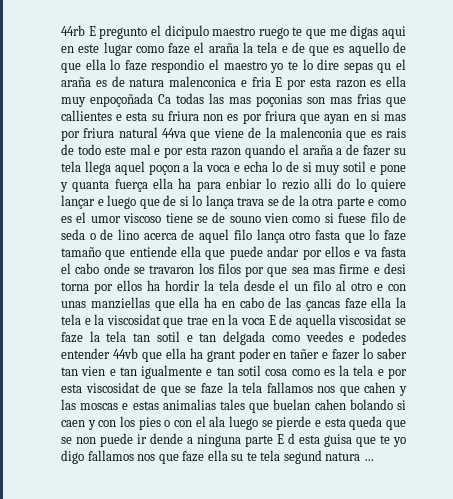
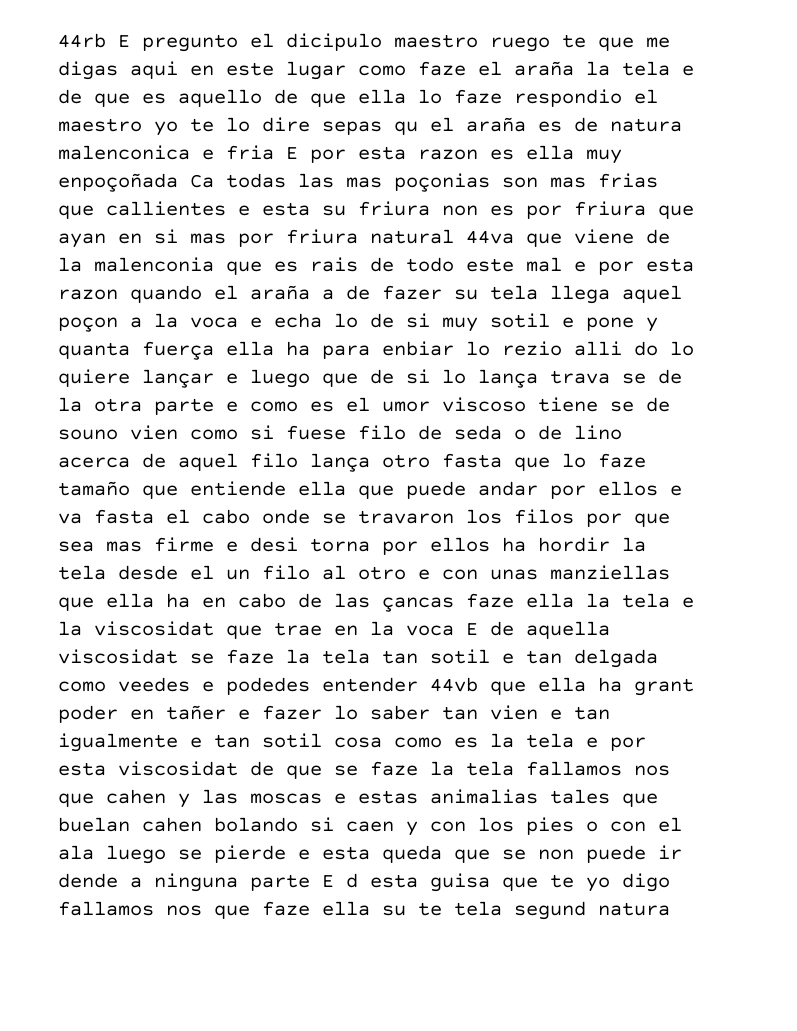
[363,459,374,461] … -> (670, 909) none

